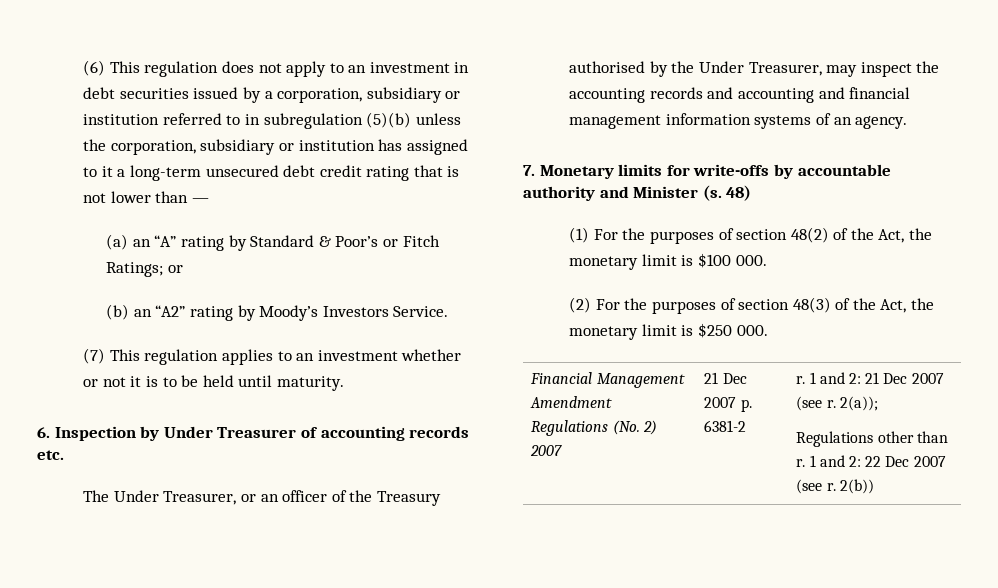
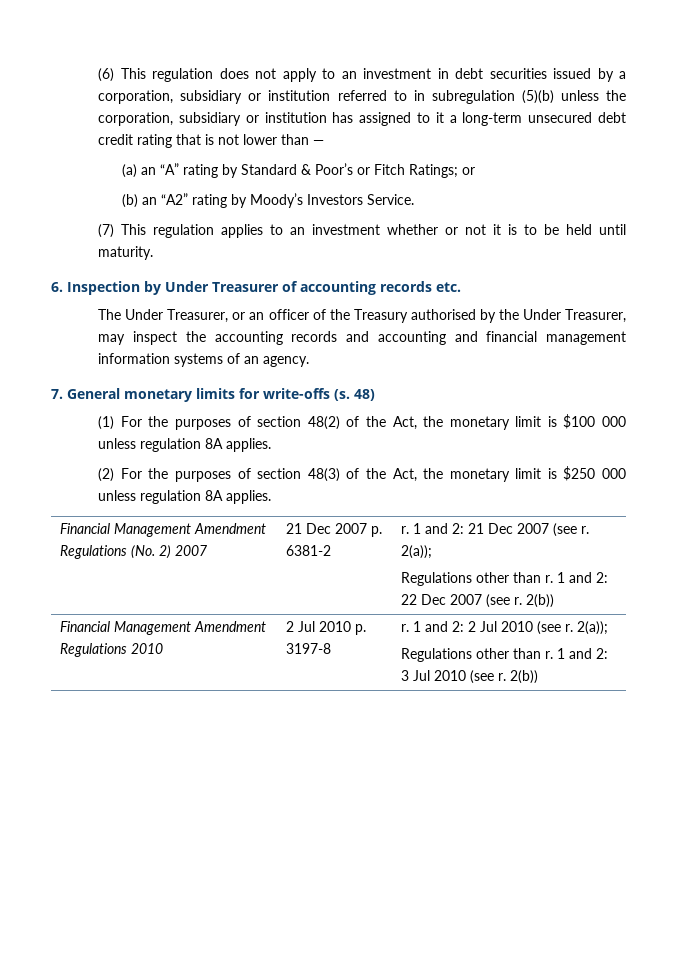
[539,165,614,179] Monetary -> [67,388,192,402] General monetary
[773,164,891,179] [523,186,699,201] by accountable authority and Minister -> (330, 393) none
[735,255,767,266] 000. -> [602,416,626,427] [98,438,272,452] 000 unless regulation 8A applies.
[736,325,768,336] 000. -> [602,468,626,479] [98,490,272,504] 000 unless regulation 8A applies.
(874, 486) none -> [59,621,266,635] [59,643,163,657] [285,621,366,635] [285,643,331,654] [400,621,608,635] [400,648,608,662] [400,670,538,684] // Financial Management Amendment Regulations 2010 | 2 Jul 2010 p. 3197-8 | r. 1 and 2: 2 Jul 2010 (see r. 2(a)); // Regulations other than r. 1 and 2: 3 Jul 2010 (see r. 2(b))

